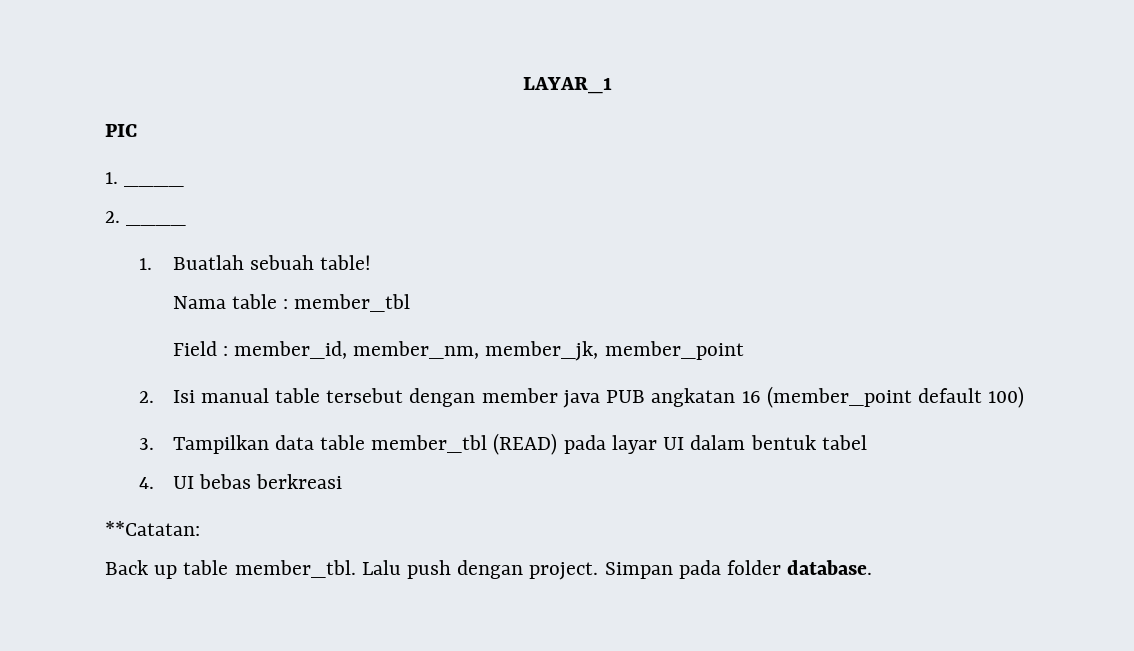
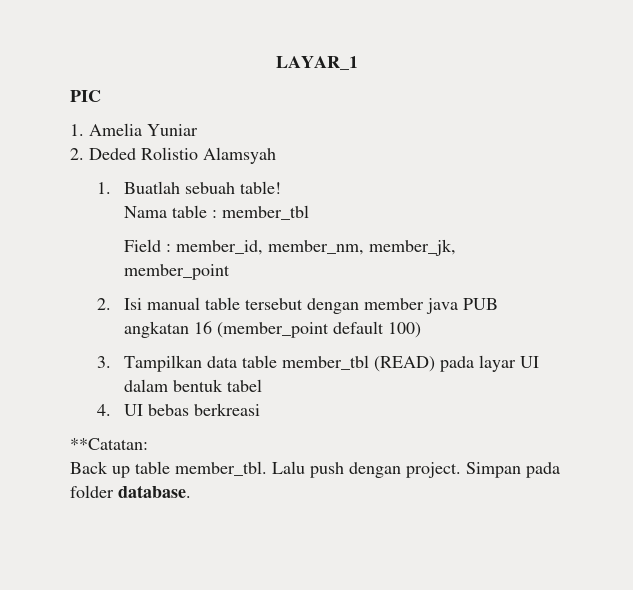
[124,184,185,187] [105,211,120,223] [126,223,187,226] ____ // 2. ____ -> [89,123,198,136] [70,147,276,164] Amelia Yuniar // 2. Deded Rolistio Alamsyah

